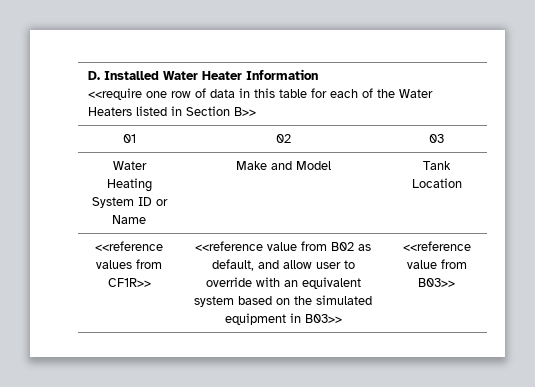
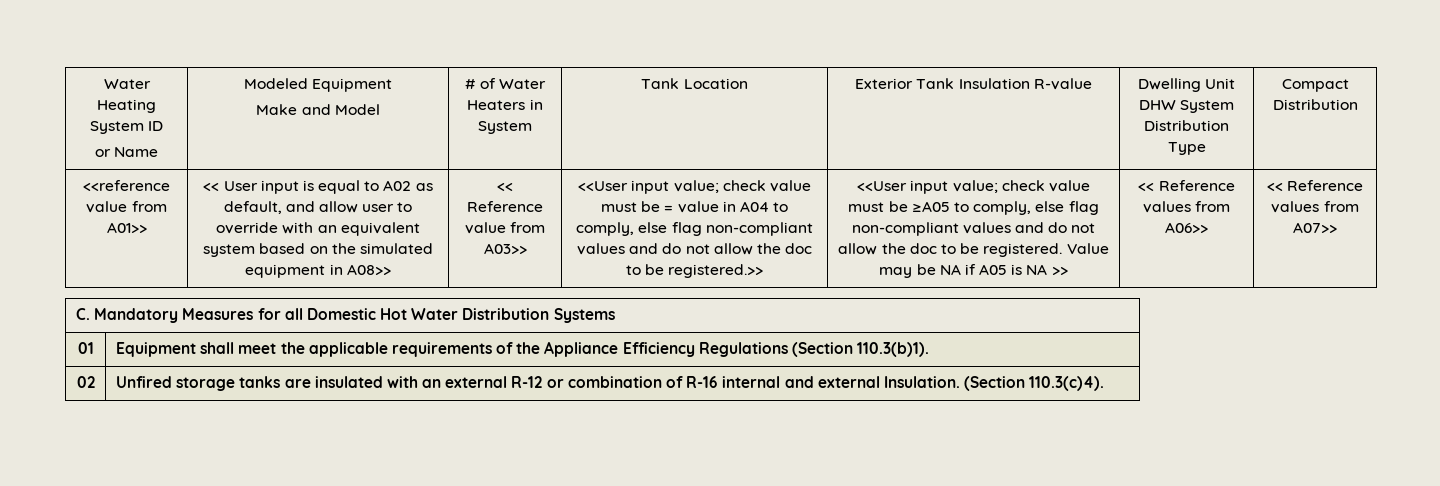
[88,69,319,80] [88,88,434,100] [88,106,257,116] [122,134,136,143] [275,134,291,143] [429,134,444,143] D. Installed Water Heater Information // <<require one row of data in this table for each of the Water Heaters listed in Section B>> // 01 | 02 | 03 // -> (103, 84) none
(152, 201) none -> (164, 126) //
(146, 219) none -> [243,78,393,92] Modeled Equipment //
[423,161,451,170] [411,178,462,188] [95,241,163,251] [96,259,162,269] [107,278,151,287] [195,241,354,251] Tank Location // <<reference values from CF1R>> | <<reference value from B02 -> [464,78,547,89] [467,99,543,110] [478,121,532,134] [641,78,748,89] [855,78,1092,90] [1137,78,1236,92] [1138,100,1235,113] [1144,120,1229,131] [1167,142,1206,155] [1281,79,1349,92] [1272,99,1358,110] [83,180,170,191] [86,201,167,213] [106,222,147,233] [203,180,412,194] # of Water Heaters in System | Tank Location | Exterior Tank Insulation R-value | Dwelling Unit DHW System Distribution Type | Compact Distribution // <<reference value from A01>> | << User input is equal to A02
[304,314,342,323] [402,241,471,251] [406,259,467,269] [418,278,455,287] B03>> | <<reference value from B03>> -> [346,264,391,275] [497,183,513,191] [467,201,543,212] [464,222,546,234] [483,243,527,254] [578,180,811,194] [600,201,789,213] [576,222,813,236] [576,243,813,255] [625,264,764,278] [857,180,1090,194] [848,201,1099,215] [851,222,1096,236] [838,243,1109,257] [879,264,1068,278] [1138,180,1235,191] [1142,201,1231,213] [1165,222,1208,233] [1266,180,1364,191] [1271,201,1359,213] [1293,222,1337,233] [75,308,615,323] [77,342,94,354] [115,341,930,357] [76,376,95,388] [115,376,1105,391] A08>> | << Reference value from A03>> | <<User input value; check value must be = value in A04 to comply, else flag non-compliant values and do not allow the doc to be registered.>> | <<User input value; check value must be ≥A05 to comply, else flag non-compliant values and do not allow the doc to be registered. Value may be NA if A05 is NA >> | << Reference values from A06>> | << Reference values from A07>> // C. Mandatory Measures for all Domestic Hot Water Distribution Systems // 01 | Equipment shall meet the applicable requirements of the Appliance Efficiency Regulations (Section 110.3(b)1). // 02 | Unfired storage tanks are insulated with an external R-12 or combination of R-16 internal and external Insulation. (Section 110.3(c)4).

